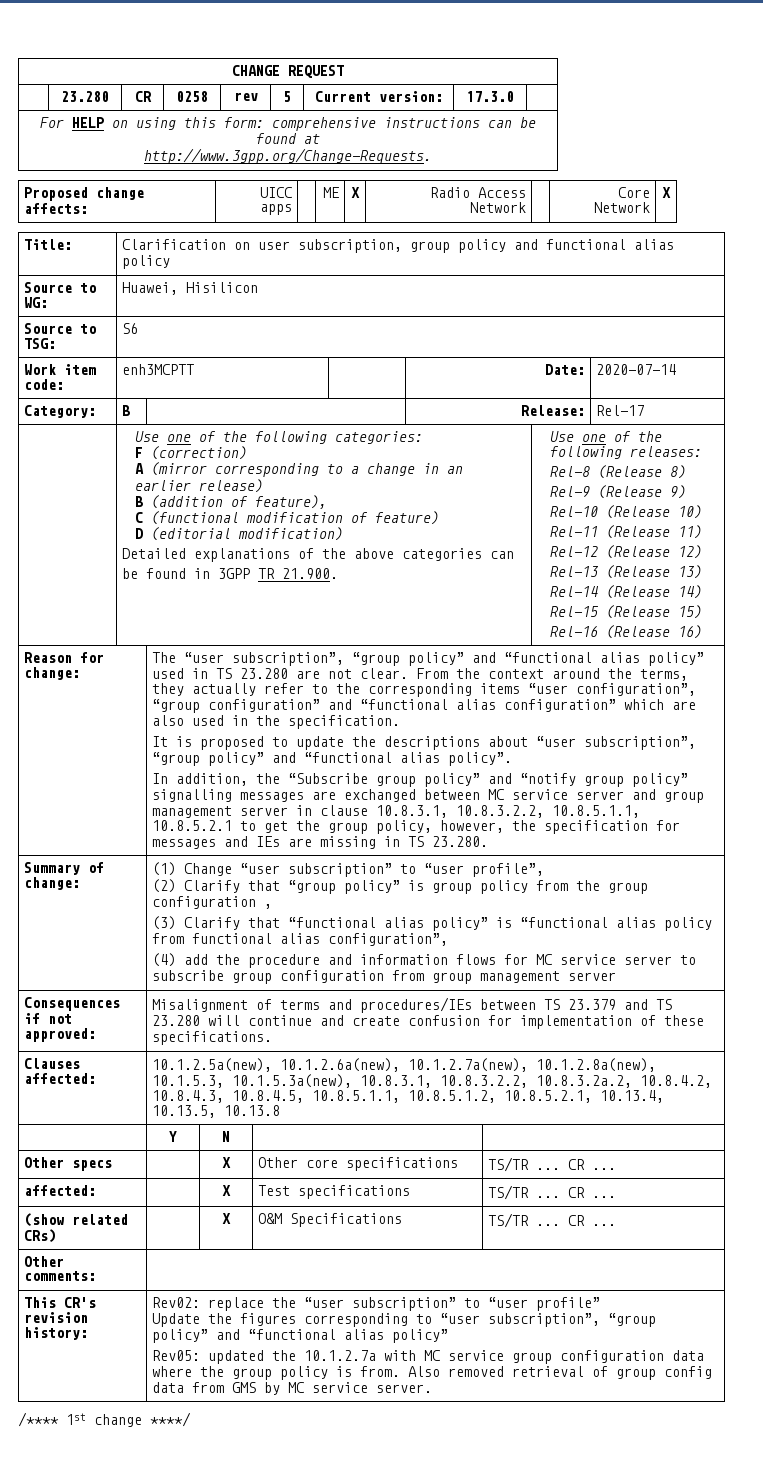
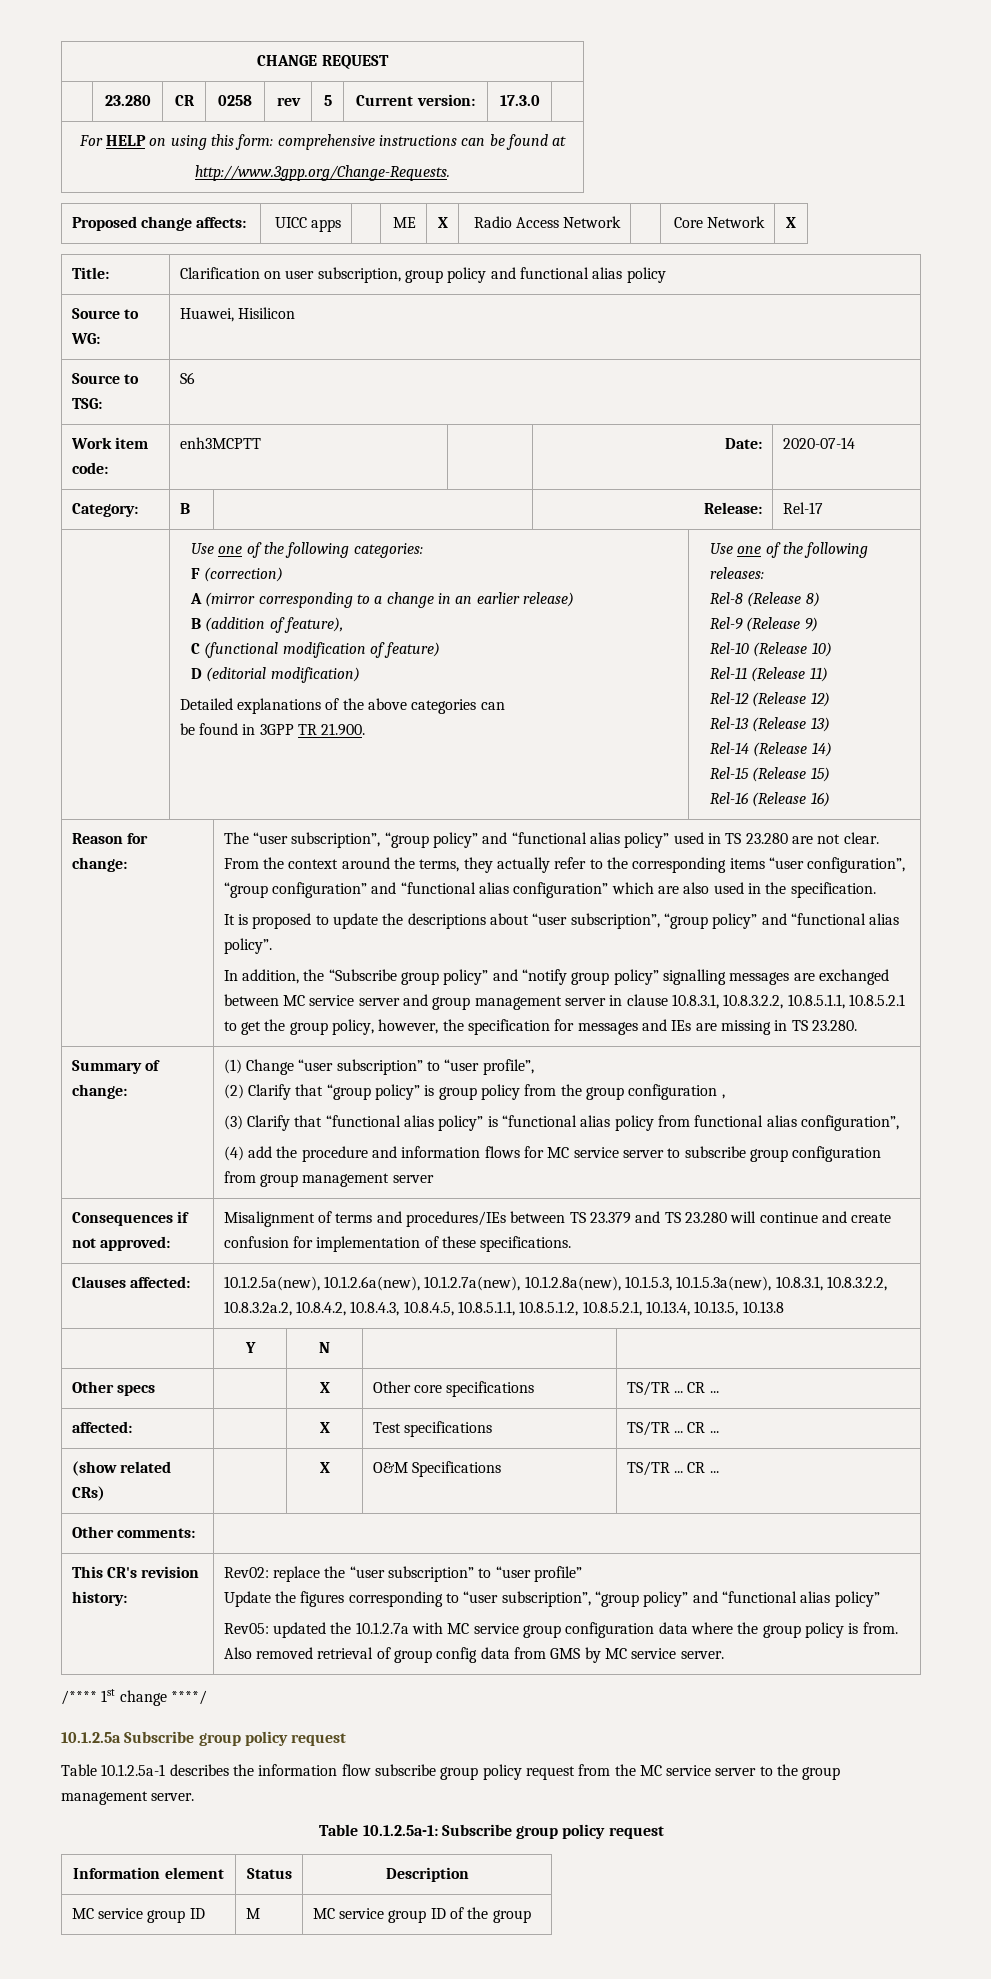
(191, 1419) none -> [61,1731,347,1746] [61,1764,841,1780] [61,1791,195,1805] [319,1824,664,1839] [73,1867,224,1879] [246,1868,292,1879] [385,1867,469,1882] [71,1908,205,1923] [245,1908,260,1919] [312,1907,531,1923] // 10.1.2.5a Subscribe group policy request // Table 10.1.2.5a-1 describes the information flow subscribe group policy request from the MC service server to the group management server. // Table 10.1.2.5a-1: Subscribe group policy request // Information element | Status | Description // MC service group ID | M | MC service group ID of the group

